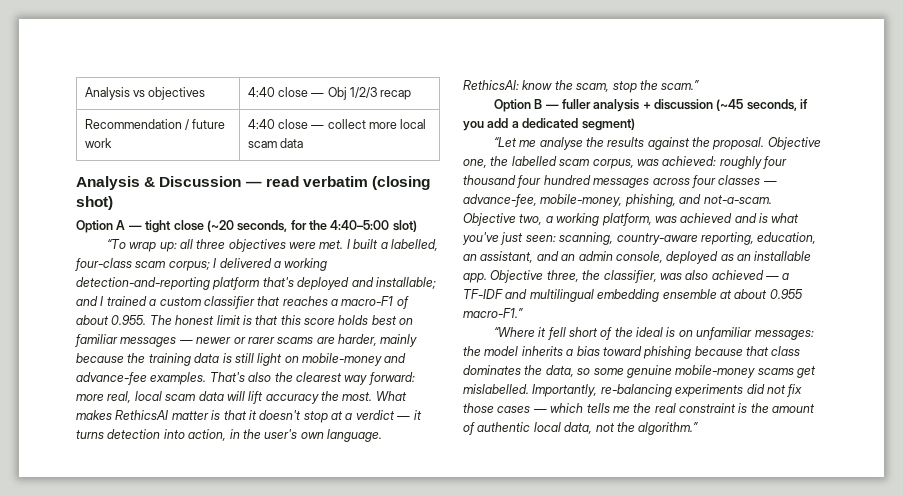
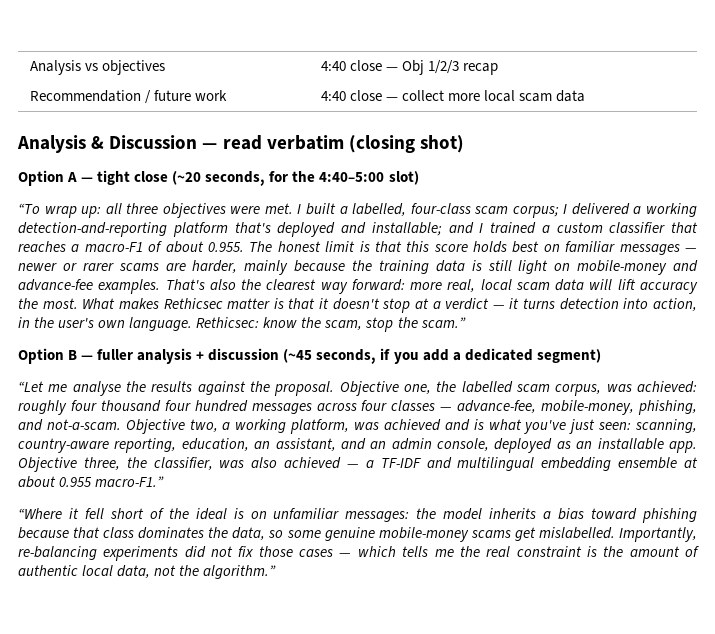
[115,410,169,420] RethicsAI -> [163,298,223,309] Rethicsec
[463,80,519,90] RethicsAI: -> [196,317,260,328] Rethicsec:

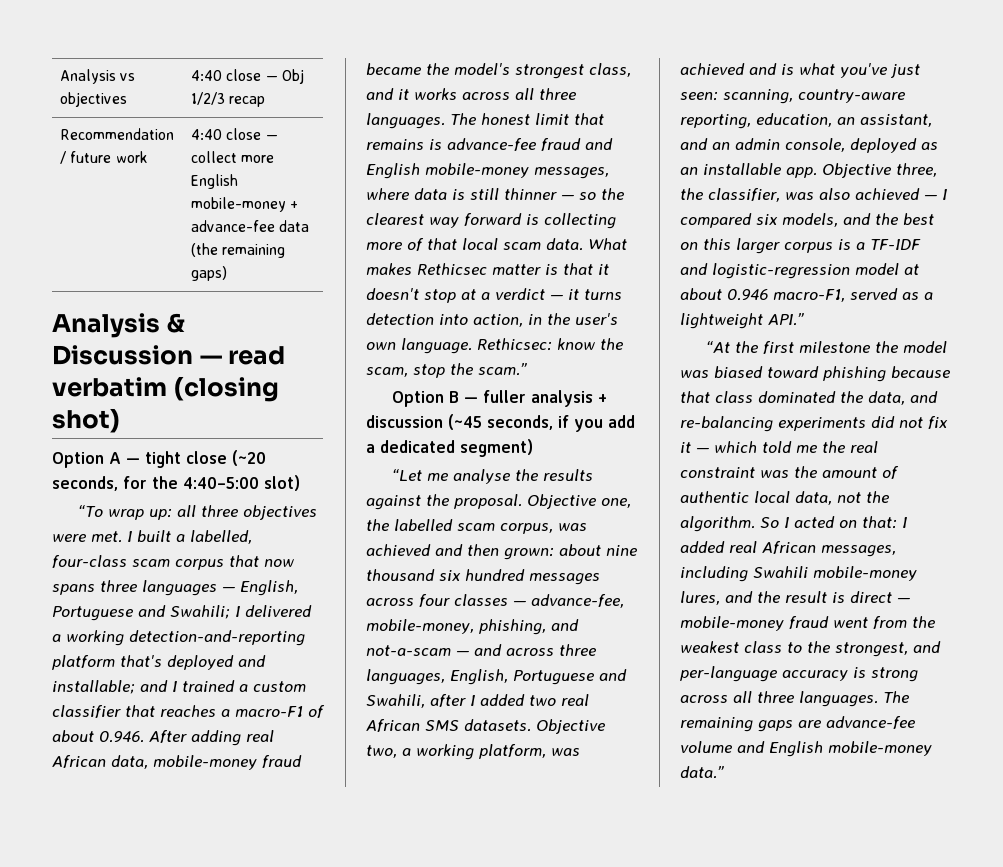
[484,90,586,102] local scam data -> [191,174,239,189] [191,197,299,212] [191,220,310,232] [191,243,286,258] [191,266,228,281] English mobile-money + advance-fee data (the remaining gaps)
[512,206,559,218] corpus; -> [175,555,294,570] [52,580,298,596] [52,605,230,621] corpus that now spans three languages — English, Portuguese and Swahili;
[207,241,698,255] [18,260,698,275] [18,279,698,294] [18,298,78,309] 0.955. The honest limit is that this score holds best on familiar messages — newer or rarer scams are harder, mainly because the training data is still light on mobile-money and advance-fee examples. That's also the clearest way forward: more real, local scam data will lift accuracy the most. -> [99,730,274,746] [52,755,302,770] [366,63,631,79] [366,88,576,100] [366,113,604,129] [366,138,613,151] [366,163,609,179] [366,188,624,200] [366,213,616,229] [366,238,583,251] 0.946. After adding real African data, mobile-money fraud became the model's strongest class, and it works across all three languages. The honest limit that remains is advance-fee fraud and English mobile-money messages, where data is still thinner — so the clearest way forward is collecting more of that local scam data.
[637,381,698,393] [18,400,191,415] achieved: roughly four thousand four -> [366,544,637,560] [366,569,461,581] achieved and then grown: about nine thousand six
[46,419,121,430] not-a-scam. -> [366,644,596,656] [366,669,627,685] [366,694,589,708] [366,719,531,732] not-a-scam — and across three languages, English, Portuguese and Swahili, after I added two real African SMS datasets.
[365,457,699,471] [18,476,165,488] [18,508,585,522] a TF-IDF and multilingual embedding ensemble at about 0.955 macro-F1.” // “Where it fell short of the ideal is on unfamiliar messages: the model inherits a bias -> [942,189,947,200] [680,213,934,228] [680,238,921,254] [680,263,919,279] [680,288,933,302] [680,313,804,329] [705,341,947,354] [680,366,763,378] I compared six models, and the best on this larger corpus is a TF-IDF and logistic-regression model at about 0.946 macro-F1, served as a lightweight API.” // “At the first milestone the model was biased
[138,527,205,539] dominates -> [758,391,836,403] dominated
[268,527,698,542] so some genuine mobile-money scams get mislabelled. Importantly, -> [910,391,938,403] and
[258,546,334,557] those cases -> [680,442,691,453] it
[402,546,429,557] tells -> [762,441,792,453] told
[586,546,597,557] is -> [760,470,789,478] was
[203,565,277,579] algorithm.” -> [680,516,907,532] [680,541,896,557] [680,566,917,582] [680,591,910,605] [680,616,935,631] [680,641,941,657] [680,666,918,682] [680,691,909,707] [680,716,915,732] [680,741,932,757] [680,766,724,779] algorithm. So I acted on that: I added real African messages, including Swahili mobile-money lures, and the result is direct — mobile-money fraud went from the weakest class to the strongest, and per-language accuracy is strong across all three languages. The remaining gaps are advance-fee volume and English mobile-money data.”

